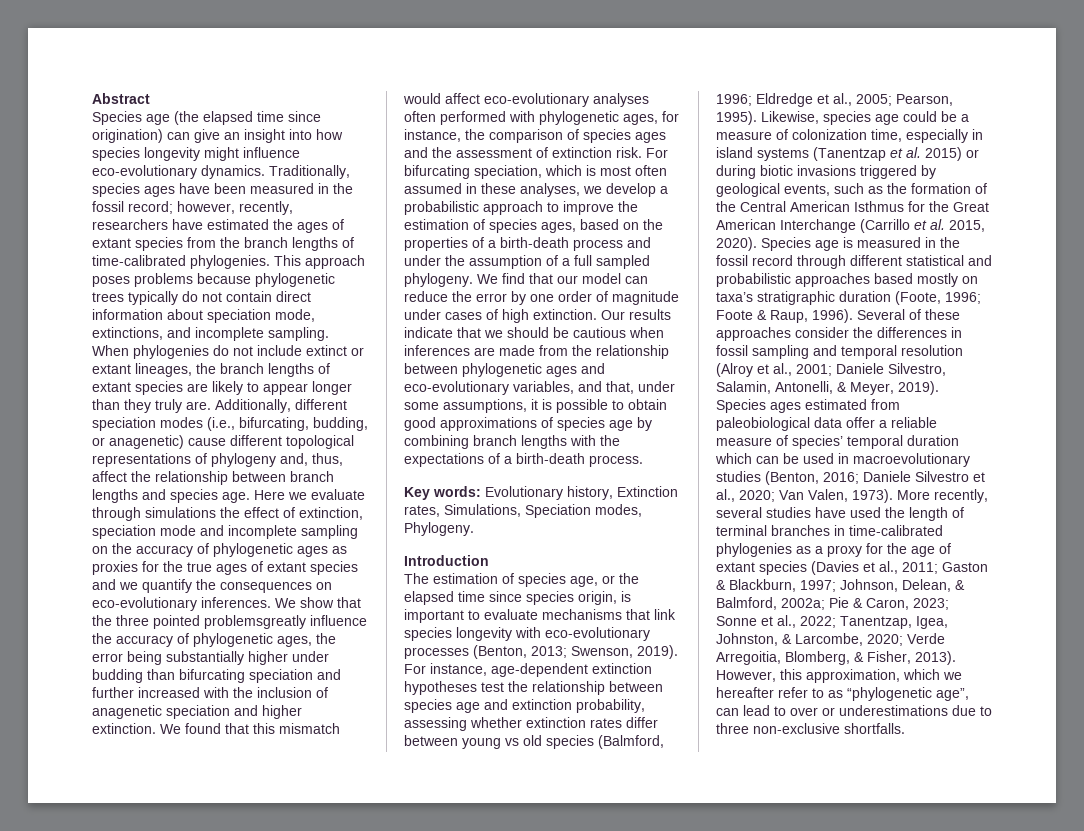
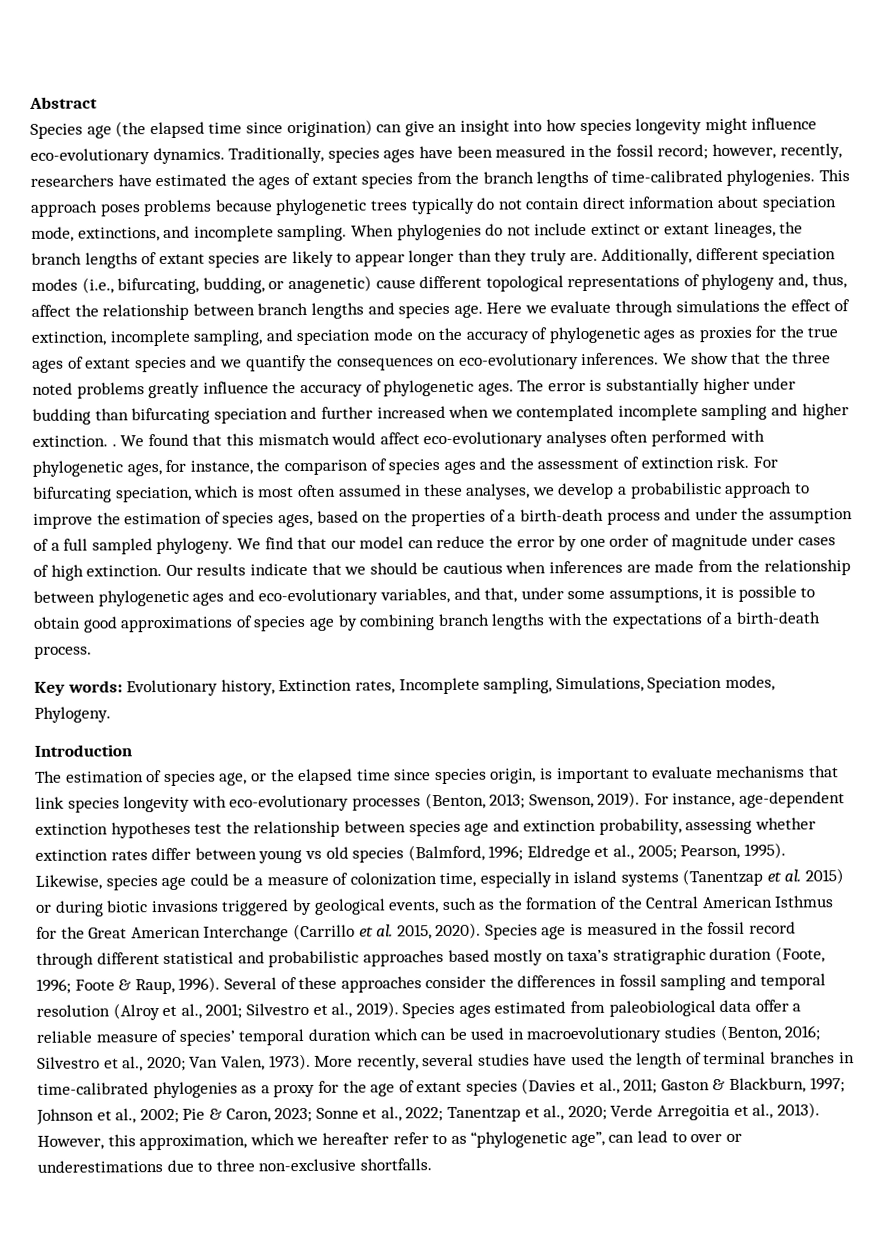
[92,525,358,539] speciation mode and incomplete sampling -> [109,328,413,347] incomplete sampling, and speciation mode
[153,615,306,629] pointed problemsgreatly -> [32,381,201,399] noted problems greatly
[277,633,336,647] [92,651,162,665] ages, the error being -> [477,379,603,396] ages. The error is
[203,687,328,698] [92,705,230,719] with the inclusion of anagenetic speciation -> [448,403,768,422] when we contemplated incomplete sampling
(156, 728) none -> [111,444,117,447] .
(440, 511) none -> [398,677,553,695] Incomplete sampling,
[836,363,946,376] [716,381,894,395] Daniele Silvestro, Salamin, Antonelli, & Meyer, -> [245,1002,353,1018] Silvestro et al.,
[863,471,911,482] Daniele -> (821, 1033) none
[840,579,965,592] [716,597,825,610] Johnson, Delean, & Balmford, 2002a; -> [36,1108,179,1125] Johnson et al., 2002;
[840,616,948,629] [716,633,945,646] [716,651,911,665] Tanentzap, Igea, Johnston, & Larcombe, 2020; Verde Arregoitia, Blomberg, & Fisher, -> [447,1103,774,1122] Tanentzap et al., 2020; Verde Arregoitia et al.,

